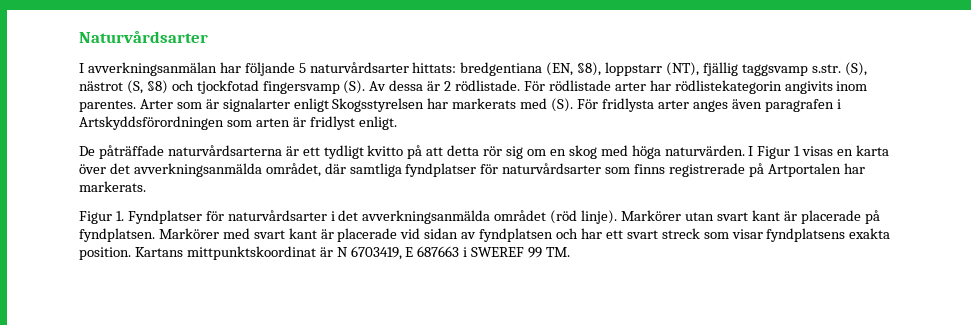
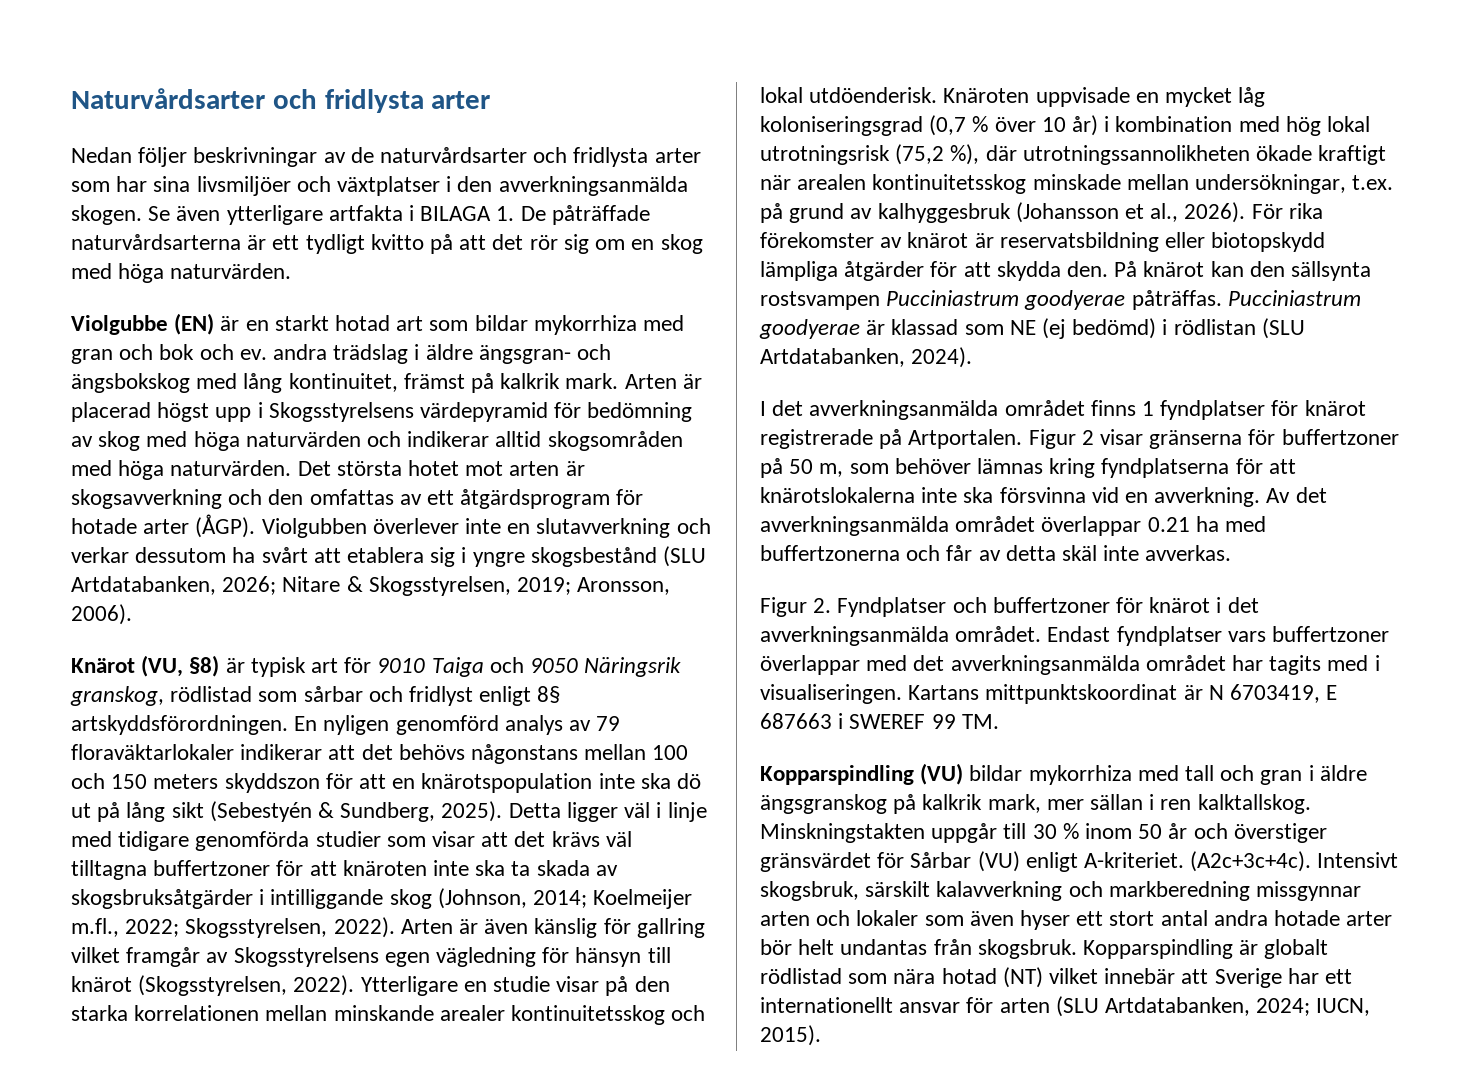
[79,62,867,76] [79,80,868,94] [79,98,841,112] [79,116,397,130] // I avverkningsanmälan har följande 5 naturvårdsarter hittats: bredgentiana (EN, §8), loppstarr (NT), fjällig taggsvamp s.str. (S), nästrot (S, §8) och tjockfotad fingersvamp (S). Av dessa är 2 rödlistade. För rödlistade arter har rödlistekategorin angivits inom parentes. Arter som är signalarter enligt Skogsstyrelsen har markerats med (S). För fridlysta arter anges även paragrafen i Artskyddsförordningen som arten är fridlyst enligt. // -> [272,89,491,113] [71,147,701,167] [71,176,688,196] [71,205,515,225] och fridlysta arter // Nedan följer beskrivningar av de naturvårdsarter och fridlysta arter som har sina livsmiljöer och växtplatser i den avverkningsanmälda skogen. Se även ytterligare artfakta i BILAGA 1.
[447,145,480,156] detta -> [492,234,524,250] det
[748,145,890,159] [79,163,865,177] [79,181,146,192] [79,210,880,224] [79,228,891,242] [79,247,131,260] I Figur 1 visas en karta över det avverkningsanmälda området, där samtliga fyndplatser för naturvårdsarter som finns registrerade på Artportalen har markerats. // Figur 1. Fyndplatser för naturvårdsarter i det avverkningsanmälda området (röd linje). Markörer utan svart kant är placerade på fyndplatsen. Markörer med svart kant är placerade vid sidan av fyndplatsen och har ett svart streck som visar fyndplatsens exakta position. -> [71,313,685,335] [71,344,612,364] [71,373,702,393] [71,402,693,422] [71,431,683,451] [71,460,585,480] [71,489,644,509] [71,514,711,538] [71,546,707,567] [71,576,671,596] [71,604,132,625] [71,655,682,677] [70,686,561,706] [71,715,621,735] [71,744,689,764] [71,773,702,793] [71,801,707,822] [71,831,632,851] [71,860,618,880] [71,888,693,909] [71,917,705,938] [71,947,671,967] [71,975,670,996] [71,1005,706,1025] [760,87,1266,107] [760,115,1371,136] [760,144,1387,165] [760,174,1394,194] [760,202,1323,223] [760,232,1326,252] [760,261,1372,281] [760,290,1361,310] [759,318,1305,339] [760,347,973,368] [760,400,1366,420] [760,429,1399,449] [760,458,1296,478] [760,487,1327,507] [760,516,1267,536] [760,545,1232,561] [760,597,1259,617] [760,626,1390,646] [760,655,1380,675] [760,684,902,704] // Violgubbe (EN) är en starkt hotad art som bildar mykorrhiza med gran och bok och ev. andra trädslag i äldre ängsgran- och ängsbokskog med lång kontinuitet, främst på kalkrik mark. Arten är placerad högst upp i Skogsstyrelsens värdepyramid för bedömning av skog med höga naturvärden och indikerar alltid skogsområden med höga naturvärden. Det största hotet mot arten är skogsavverkning och den omfattas av ett åtgärdsprogram för hotade arter (ÅGP). Violgubben överlever inte en slutavverkning och verkar dessutom ha svårt att etablera sig i yngre skogsbestånd (SLU Artdatabanken, 2026; Nitare & Skogsstyrelsen, 2019; Aronsson, 2006). // Knärot (VU, §8) är typisk art för 9010 Taiga och 9050 Näringsrik granskog, rödlistad som sårbar och fridlyst enligt 8§ artskyddsförordningen. En nyligen genomförd analys av 79 floraväktarlokaler indikerar att det behövs någonstans mellan 100 och 150 meters skyddszon för att en knärotspopulation inte ska dö ut på lång sikt (Sebestyén & Sundberg, 2025). Detta ligger väl i linje med tidigare genomförda studier som visar att det krävs väl tilltagna buffertzoner för att knäroten inte ska ta skada av skogsbruksåtgärder i intilliggande skog (Johnson, 2014; Koelmeijer m.fl., 2022; Skogsstyrelsen, 2022). Arten är även känslig för gallring vilket framgår av Skogsstyrelsens egen vägledning för hänsyn till knärot (Skogsstyrelsen, 2022). Ytterligare en studie visar på den starka korrelationen mellan minskande arealer kontinuitetsskog och lokal utdöenderisk. Knäroten uppvisade en mycket låg koloniseringsgrad (0,7 % över 10 år) i kombination med hög lokal utrotningsrisk (75,2 %), där utrotningssannolikheten ökade kraftigt när arealen kontinuitetsskog minskade mellan undersökningar, t.ex. på grund av kalhyggesbruk (Johansson et al., 2026). För rika förekomster av knärot är reservatsbildning eller biotopskydd lämpliga åtgärder för att skydda den. På knärot kan den sällsynta rostsvampen Pucciniastrum goodyerae påträffas. Pucciniastrum goodyerae är klassad som NE (ej bedömd) i rödlistan (SLU Artdatabanken, 2024). // I det avverkningsanmälda området finns 1 fyndplatser för knärot registrerade på Artportalen. Figur 2 visar gränserna för buffertzoner på 50 m, som behöver lämnas kring fyndplatserna för att knärotslokalerna inte ska försvinna vid en avverkning. Av det avverkningsanmälda området överlappar 0.21 ha med buffertzonerna och får av detta skäl inte avverkas. // Figur 2. Fyndplatser och buffertzoner för knärot i det avverkningsanmälda området. Endast fyndplatser vars buffertzoner överlappar med det avverkningsanmälda området har tagits med i visualiseringen.
(571, 252) none -> [760,763,1367,785] [760,794,1311,814] [760,823,1327,843] [760,851,1399,872] [760,881,1362,901] [760,910,1393,930] [760,939,1329,959] [760,967,1353,988] [760,996,1371,1017] [760,1025,821,1046] // Kopparspindling (VU) bildar mykorrhiza med tall och gran i äldre ängsgranskog på kalkrik mark, mer sällan i ren kalktallskog. Minskningstakten uppgår till 30 % inom 50 år och överstiger gränsvärdet för Sårbar (VU) enligt A-kriteriet. (A2c+3c+4c). Intensivt skogsbruk, särskilt kalavverkning och markberedning missgynnar arten och lokaler som även hyser ett stort antal andra hotade arter bör helt undantas från skogsbruk. Kopparspindling är globalt rödlistad som nära hotad (NT) vilket innebär att Sverige har ett internationellt ansvar för arten (SLU Artdatabanken, 2024; IUCN, 2015).

